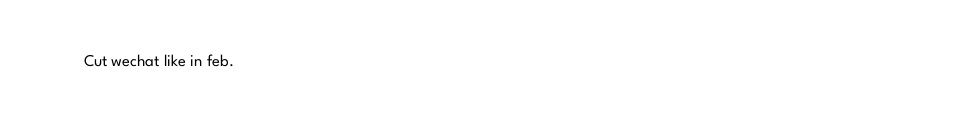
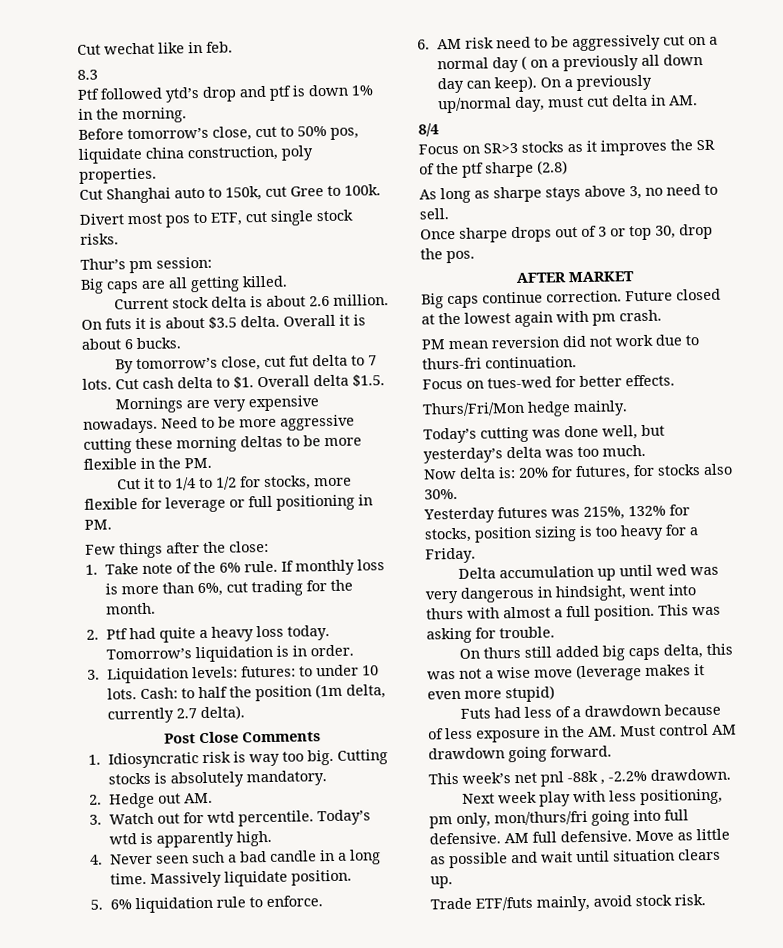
(234, 60) none -> [77,69,98,80] [77,84,373,103] [78,107,187,124] [78,125,359,141] [78,145,314,164] [79,167,157,184] [79,184,381,204] [79,209,353,228] [80,233,119,245] [80,256,212,274] [80,275,288,294] [113,294,389,310] [81,314,366,330] [81,337,181,350] [114,354,377,374] [82,374,385,390] [114,395,319,414] [83,414,355,434] [83,435,362,454] [83,457,212,470] [116,475,352,491] [84,494,373,513] [84,519,112,530] [85,540,269,559] [85,559,386,576] [105,579,354,597] [106,602,157,615] [86,624,331,643] [106,644,355,663] [87,664,380,684] [107,683,387,702] [107,705,246,724] [164,731,321,744] [88,749,389,769] [108,770,328,788] [89,792,214,809] [89,809,372,827] [109,830,273,848] [90,849,382,865] [110,869,353,888] [90,895,324,914] [417,34,719,52] [437,53,704,73] [437,74,653,94] [438,94,699,114] [418,123,439,137] [418,139,715,156] [419,160,568,178] [419,184,718,204] [419,208,449,220] [420,223,713,243] [420,248,475,264] [516,271,634,283] [421,288,721,309] [421,309,662,328] [421,334,699,350] [422,356,577,370] [422,374,675,390] [422,400,628,417] [423,424,665,444] [423,444,646,464] [423,463,733,481] [424,488,458,500] [423,504,690,524] [424,524,699,543] [425,547,476,564] [457,564,719,581] [425,584,696,604] [426,604,721,621] [426,626,555,644] [458,643,733,661] [427,664,705,682] [427,685,555,703] [459,703,721,719] [428,724,737,743] [428,745,612,763] [428,768,731,787] [461,788,723,807] [429,809,689,829] [429,828,730,845] [430,848,721,869] [430,876,453,889] [430,894,706,912] // 8.3 // Ptf followed ytd’s drop and ptf is down 1% in the morning. // Before tomorrow’s close, cut to 50% pos, liquidate china construction, poly properties. // Cut Shanghai auto to 150k, cut Gree to 100k. // Divert most pos to ETF, cut single stock risks. // Thur’s pm session: // Big caps are all getting killed. // Current stock delta is about 2.6 million. On futs it is about $3.5 delta. Overall it is about 6 bucks. // By tomorrow’s close, cut fut delta to 7 lots. Cut cash delta to $1. Overall delta $1.5. // Mornings are very expensive nowadays. Need to be more aggressive cutting these morning deltas to be more flexible in the PM. // Cut it to 1/4 to 1/2 for stocks, more flexible for leverage or full positioning in PM. // Few things after the close: // 1. Take note of the 6% rule. If monthly loss is more than 6%, cut trading for the month. // 2. Ptf had quite a heavy loss today. Tomorrow’s liquidation is in order. // 3. Liquidation levels: futures: to under 10 lots. Cash: to half the position (1m delta, currently 2.7 delta). // Post Close Comments // 1. Idiosyncratic risk is way too big. Cutting stocks is absolutely mandatory. // 2. Hedge out AM. // 3. Watch out for wtd percentile. Today’s wtd is apparently high. // 4. Never seen such a bad candle in a long time. Massively liquidate position. // 5. 6% liquidation rule to enforce. // 6. AM risk need to be aggressively cut on a normal day ( on a previously all down day can keep). On a previously up/normal day, must cut delta in AM. // 8/4 // Focus on SR>3 stocks as it improves the SR of the ptf sharpe (2.8) // As long as sharpe stays above 3, no need to sell. // Once sharpe drops out of 3 or top 30, drop the pos. // AFTER MARKET // Big caps continue correction. Future closed at the lowest again with pm crash. // PM mean reversion did not work due to thurs-fri continuation. // Focus on tues-wed for better effects. // Thurs/Fri/Mon hedge mainly. // Today’s cutting was done well, but yesterday’s delta was too much. // Now delta is: 20% for futures, for stocks also 30%. // Yesterday futures was 215%, 132% for stocks, position sizing is too heavy for a Friday. // Delta accumulation up until wed was very dangerous in hindsight, went into thurs with almost a full position. This was asking for trouble. // On thurs still added big caps delta, this was not a wise move (leverage makes it even more stupid) // Futs had less of a drawdown because of less exposure in the AM. Must control AM drawdown going forward. // This week’s net pnl -88k , -2.2% drawdown. // Next week play with less positioning, pm only, mon/thurs/fri going into full defensive. AM full defensive. Move as little as possible and wait until situation clears up. // Trade ETF/futs mainly, avoid stock risk.

